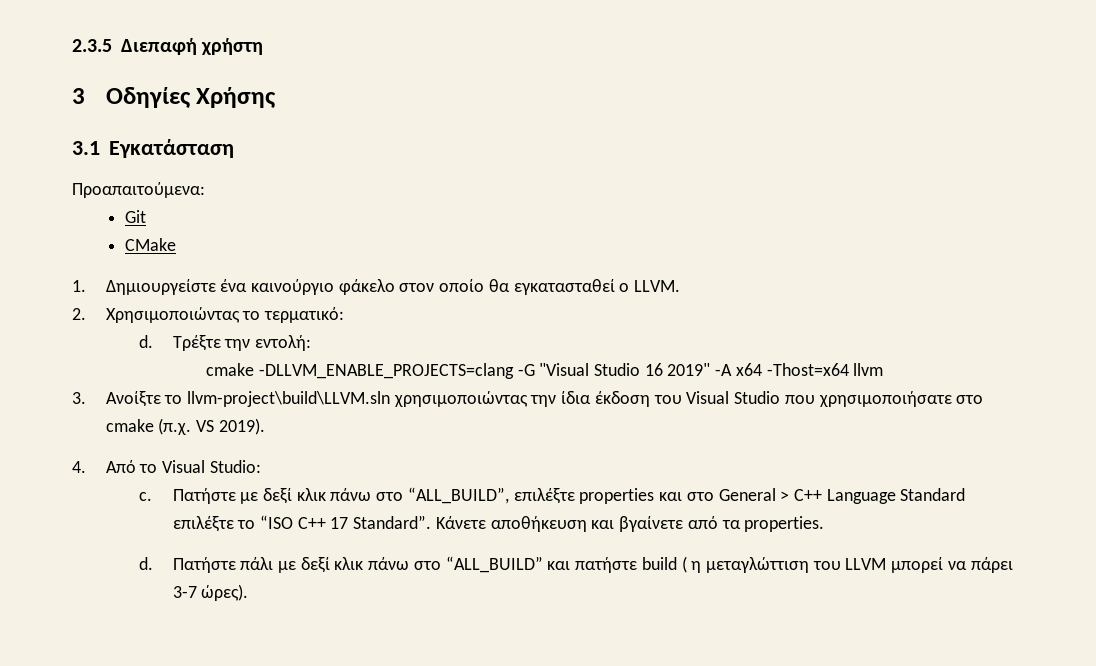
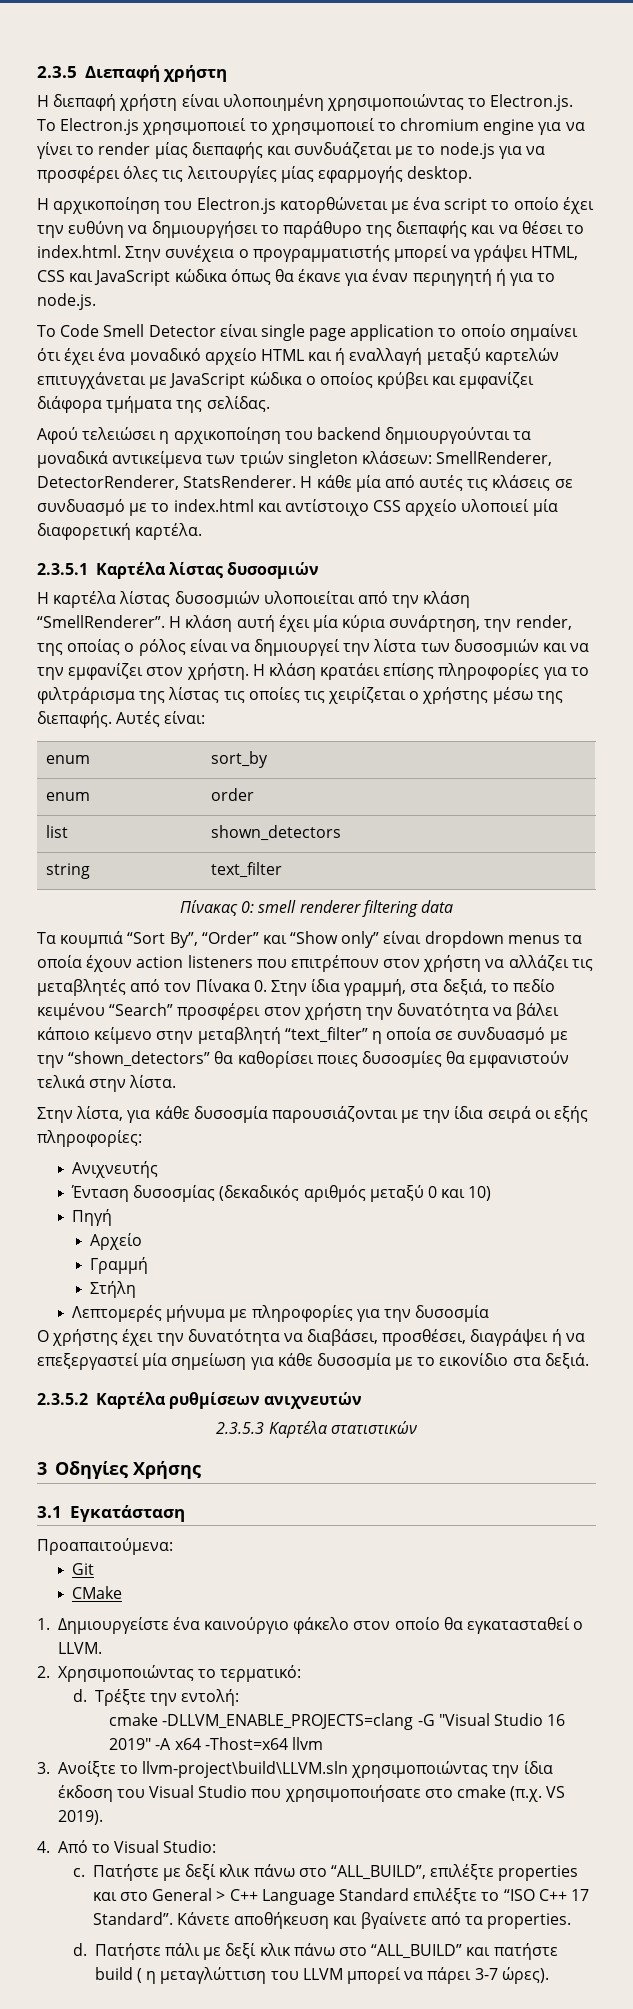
(264, 46) none -> [37,94,574,111] [37,118,585,135] [37,142,546,159] [37,166,473,183] [37,197,594,214] [37,221,585,238] [37,245,579,262] [37,269,556,286] [37,293,96,310] [37,324,578,341] [37,348,559,365] [37,372,535,389] [37,396,270,413] [37,427,532,444] [37,451,553,468] [37,475,573,492] [37,499,558,516] [37,523,203,540] [37,562,320,579] [37,591,471,608] [37,615,572,632] [37,639,590,656] [37,663,589,680] [37,687,563,704] [37,711,206,728] [45,755,90,764] [210,751,268,768] [45,792,90,801] [210,788,254,801] [45,825,68,838] [210,825,341,841] [45,863,90,879] [210,862,282,878] [180,900,453,917] [37,931,583,948] [37,955,593,972] [37,979,556,996] [37,1003,560,1020] [37,1027,568,1044] [37,1051,570,1068] [37,1075,177,1092] [37,1106,589,1123] [37,1130,142,1147] [72,1161,159,1178] [71,1185,492,1202] [72,1209,113,1226] [90,1233,143,1250] [90,1257,149,1274] [90,1281,137,1298] [72,1305,490,1322] [37,1329,585,1346] [37,1353,589,1370] [37,1392,363,1409] [216,1421,417,1438] // Η διεπαφή χρήστη είναι υλοποιημένη χρησιμοποιώντας το Electron.js. Το Electron.js χρησιμοποιεί το χρησιμοποιεί το chromium engine για να γίνει το render μίας διεπαφής και συνδυάζεται με το node.js για να προσφέρει όλες τις λειτουργίες μίας εφαρμογής desktop. // Η αρχικοποίηση του Electron.js κατορθώνεται με ένα script το οποίο έχει την ευθύνη να δημιουργήσει το παράθυρο της διεπαφής και να θέσει το index.html. Στην συνέχεια ο προγραμματιστής μπορεί να γράψει HTML, CSS και JavaScript κώδικα όπως θα έκανε για έναν περιηγητή ή για το node.js. // Το Code Smell Detector είναι single page application το οποίο σημαίνει ότι έχει ένα μοναδικό αρχείο HTML και ή εναλλαγή μεταξύ καρτελών επιτυγχάνεται με JavaScript κώδικα ο οποίος κρύβει και εμφανίζει διάφορα τμήματα της σελίδας. // Αφού τελειώσει η αρχικοποίηση του backend δημιουργούνται τα μοναδικά αντικείμενα των τριών singleton κλάσεων: SmellRenderer, DetectorRenderer, StatsRenderer. Η κάθε μία από αυτές τις κλάσεις σε συνδυασμό με το index.html και αντίστοιχο CSS αρχείο υλοποιεί μία διαφορετική καρτέλα. // 2.3.5.1 Καρτέλα λίστας δυσοσμιών // Η καρτέλα λίστας δυσοσμιών υλοποιείται από την κλάση “SmellRenderer”. Η κλάση αυτή έχει μία κύρια συνάρτηση, την render, της οποίας ο ρόλος είναι να δημιουργεί την λίστα των δυσοσμιών και να την εμφανίζει στον χρήστη. Η κλάση κρατάει επίσης πληροφορίες για το φιλτράρισμα της λίστας τις οποίες τις χειρίζεται ο χρήστης μέσω της διεπαφής. Αυτές είναι: // enum | sort_by // enum | order // list | shown_detectors // string | text_filter // Πίνακας 0: smell renderer filtering data // Τα κουμπιά “Sort By”, “Order” και “Show only” είναι dropdown menus τα οποία έχουν action listeners που επιτρέπουν στον χρήστη να αλλάζει τις μεταβλητές από τον Πίνακα 0. Στην ίδια γραμμή, στα δεξιά, το πεδίο κειμένου “Search” προσφέρει στον χρήστη την δυνατότητα να βάλει κάποιο κείμενο στην μεταβλητή “text_filter” η οποία σε συνδυασμό με την “shown_detectors” θα καθορίσει ποιες δυσοσμίες θα εμφανιστούν τελικά στην λίστα. // Στην λίστα, για κάθε δυσοσμία παρουσιάζονται με την ίδια σειρά οι εξής πληροφορίες: // Ανιχνευτής // Ένταση δυσοσμίας (δεκαδικός αριθμός μεταξύ 0 και 10) // Πηγή // Αρχείο // Γραμμή // Στήλη // Λεπτομερές μήνυμα με πληροφορίες για την δυσοσμία // Ο χρήστης έχει την δυνατότητα να διαβάσει, προσθέσει, διαγράψει ή να επεξεργαστεί μία σημείωση για κάθε δυσοσμία με το εικονίδιο στα δεξιά. // 2.3.5.2 Καρτέλα ρυθμίσεων ανιχνευτών // 2.3.5.3 Καρτέλα στατιστικών

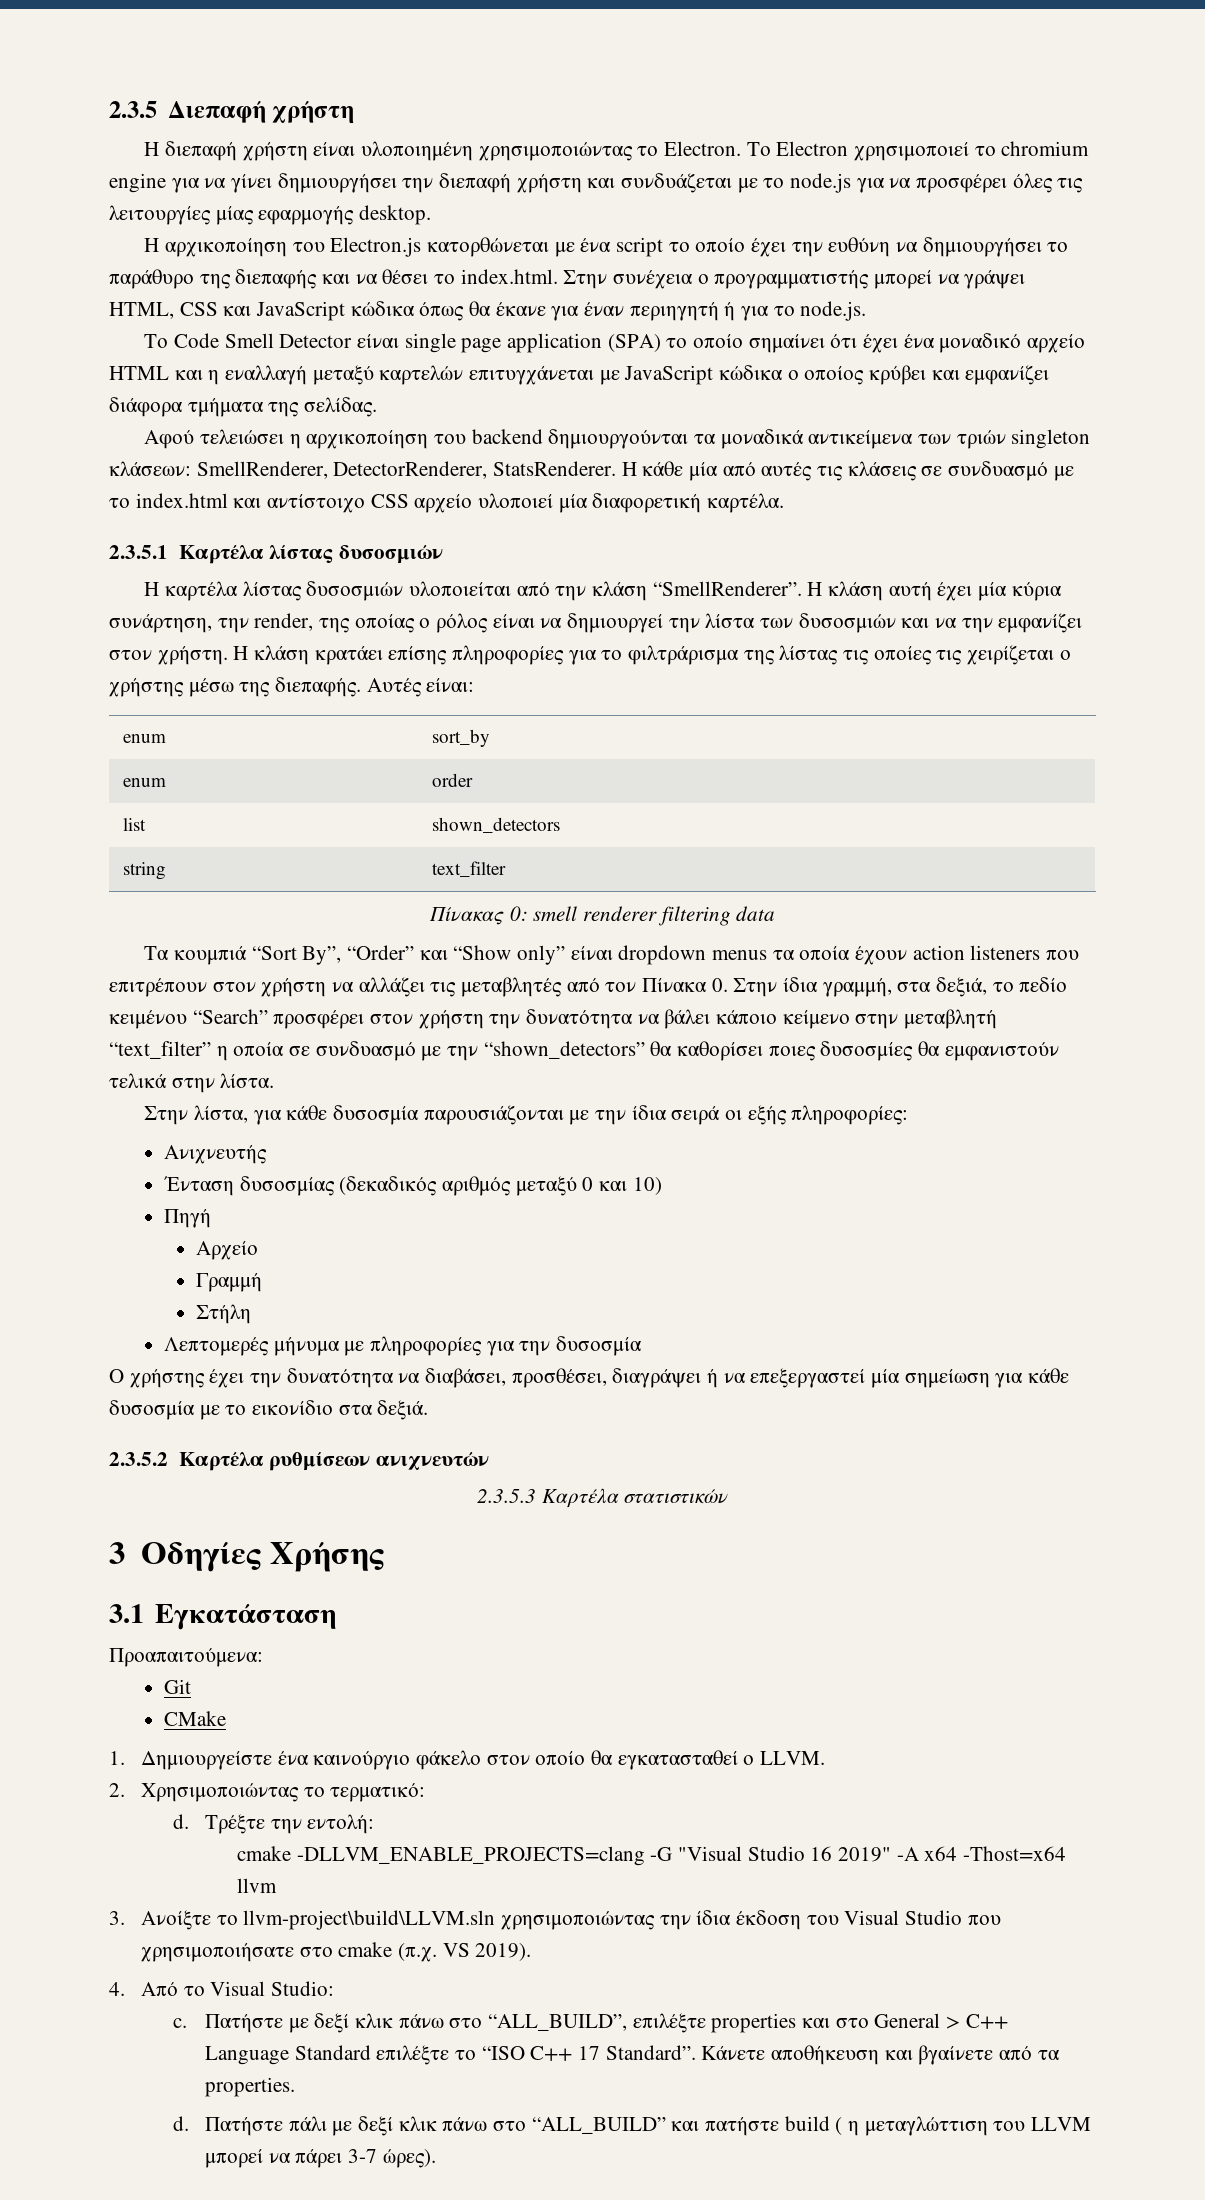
[490,94,574,111] [37,118,268,135] Electron.js. Το Electron.js χρησιμοποιεί το -> [663,141,849,156] Electron. Το Electron
[76,142,263,159] το render μίας διεπαφής -> [277,173,582,193] δημιουργήσει την διεπαφή χρήστη
(435, 332) none -> [607,334,661,352] (SPA)
[335,348,346,365] ή -> [208,370,220,385] η

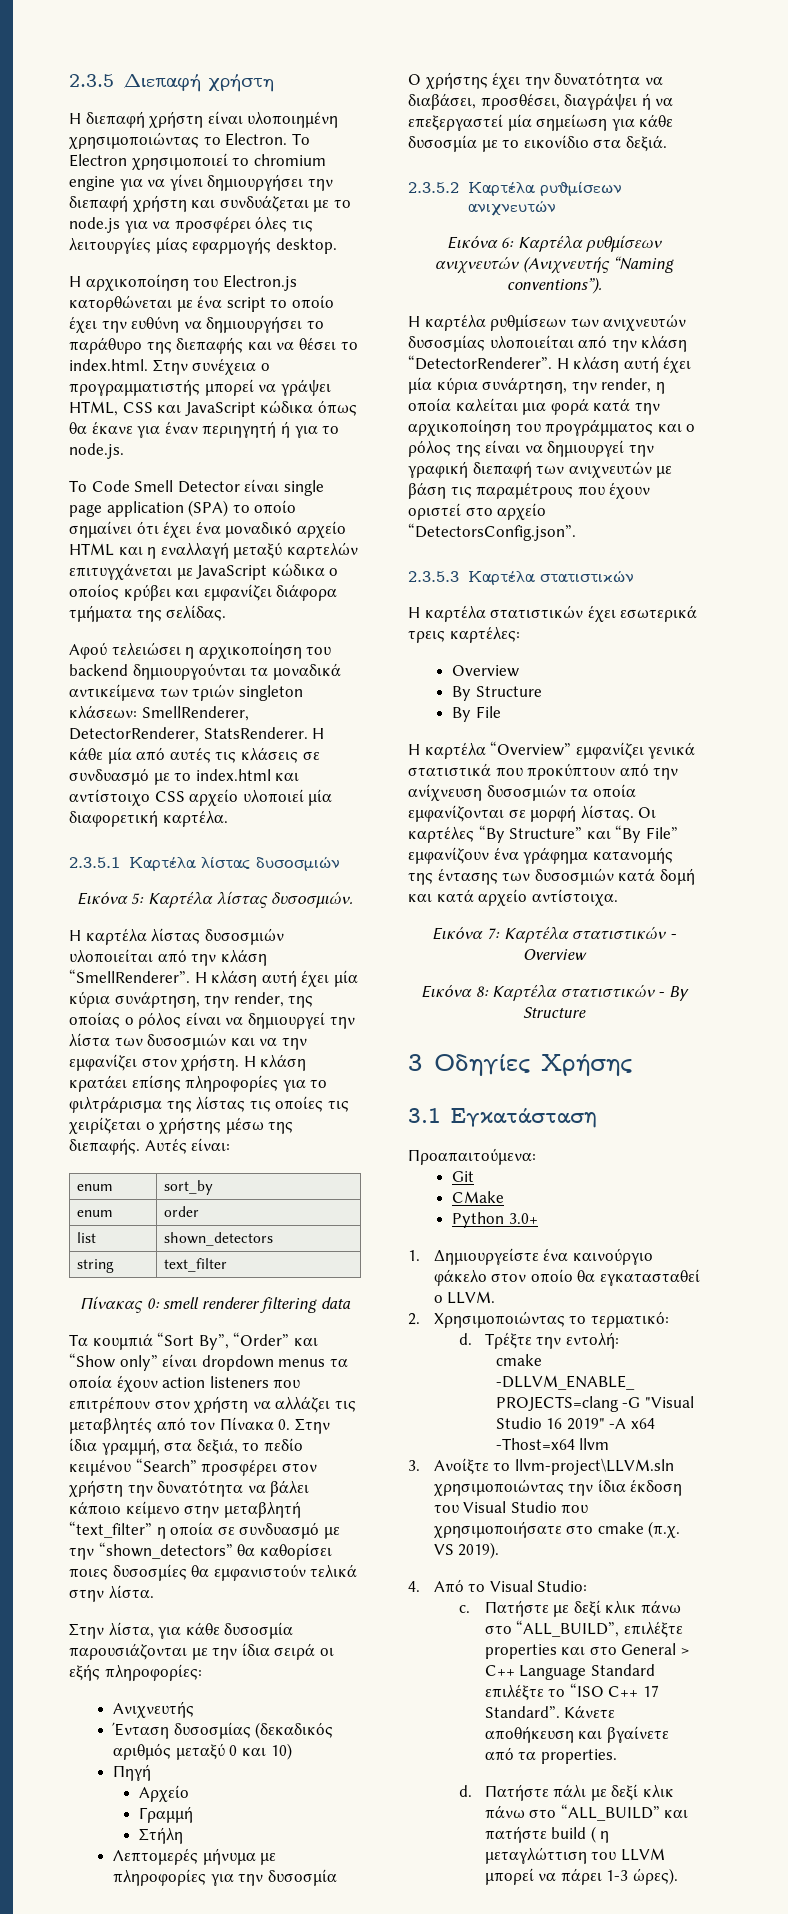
(443, 554) none -> [76,891,354,908] // Εικόνα 5: Καρτέλα λίστας δυσοσμιών.
[476,1488,729,1508] 2.3.5.3 Καρτέλα στατιστικών -> [446,235,663,252] [434,256,675,274] [506,277,602,294] [408,314,687,331] [408,335,688,352] [408,355,692,373] [408,377,665,394] [408,398,660,415] [408,419,696,436] [408,440,654,457] [408,461,673,478] [408,482,651,499] [408,503,547,520] [408,523,576,541] [408,571,634,585] [408,605,698,622] [408,626,520,643] [452,665,520,677] [452,686,542,701] [452,706,501,722] [408,741,696,759] [408,763,679,780] [408,784,636,801] [408,805,657,822] [408,825,678,843] [408,847,673,864] [408,868,695,885] [408,889,618,906] [432,926,677,943] [523,949,587,960] [421,984,689,1001] [523,1007,586,1018] Εικόνα 6: Καρτέλα ρυθμίσεων ανιχνευτών (Ανιχνευτής “Naming conventions”). // Η καρτέλα ρυθμίσεων των ανιχνευτών δυσοσμίας υλοποιείται από την κλάση “DetectorRenderer”. Η κλάση αυτή έχει μία κύρια συνάρτηση, την render, η οποία καλείται μια φορά κατά την αρχικοποίηση του προγράμματος και ο ρόλος της είναι να δημιουργεί την γραφική διεπαφή των ανιχνευτών με βάση τις παραμέτρους που έχουν οριστεί στο αρχείο “DetectorsConfig.json”. // 2.3.5.3 Καρτέλα στατιστικών // Η καρτέλα στατιστικών έχει εσωτερικά τρεις καρτέλες: // Overview // By Structure // By File // Η καρτέλα “Overview” εμφανίζει γενικά στατιστικά που προκύπτουν από την ανίχνευση δυσοσμιών τα οποία εμφανίζονται σε μορφή λίστας. Οι καρτέλες “By Structure” και “By File” εμφανίζουν ένα γράφημα κατανομής της έντασης των δυσοσμιών κατά δομή και κατά αρχείο αντίστοιχα. // Εικόνα 7: Καρτέλα στατιστικών - Overview // Εικόνα 8: Καρτέλα στατιστικών - By Structure
(227, 1718) none -> [452,1212,538,1228] // Python 3.0+
[243,1910,496,1930] llvm-project\build\LLVM.sln -> [514,1458,674,1475] llvm-project\LLVM.sln
[348,2149,378,2163] 3-7 -> [606,1870,629,1881] 1-3

